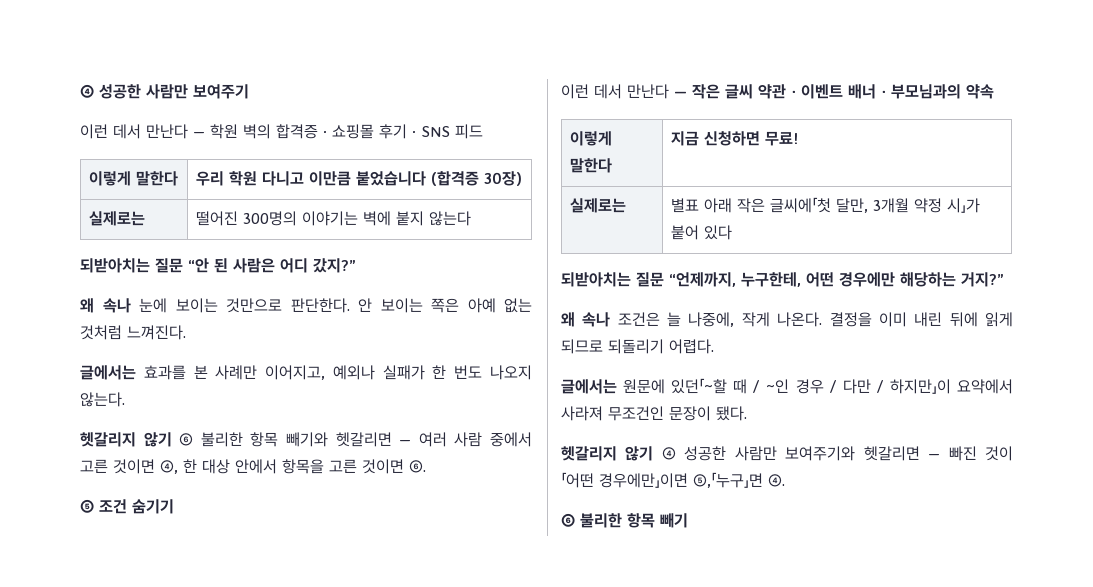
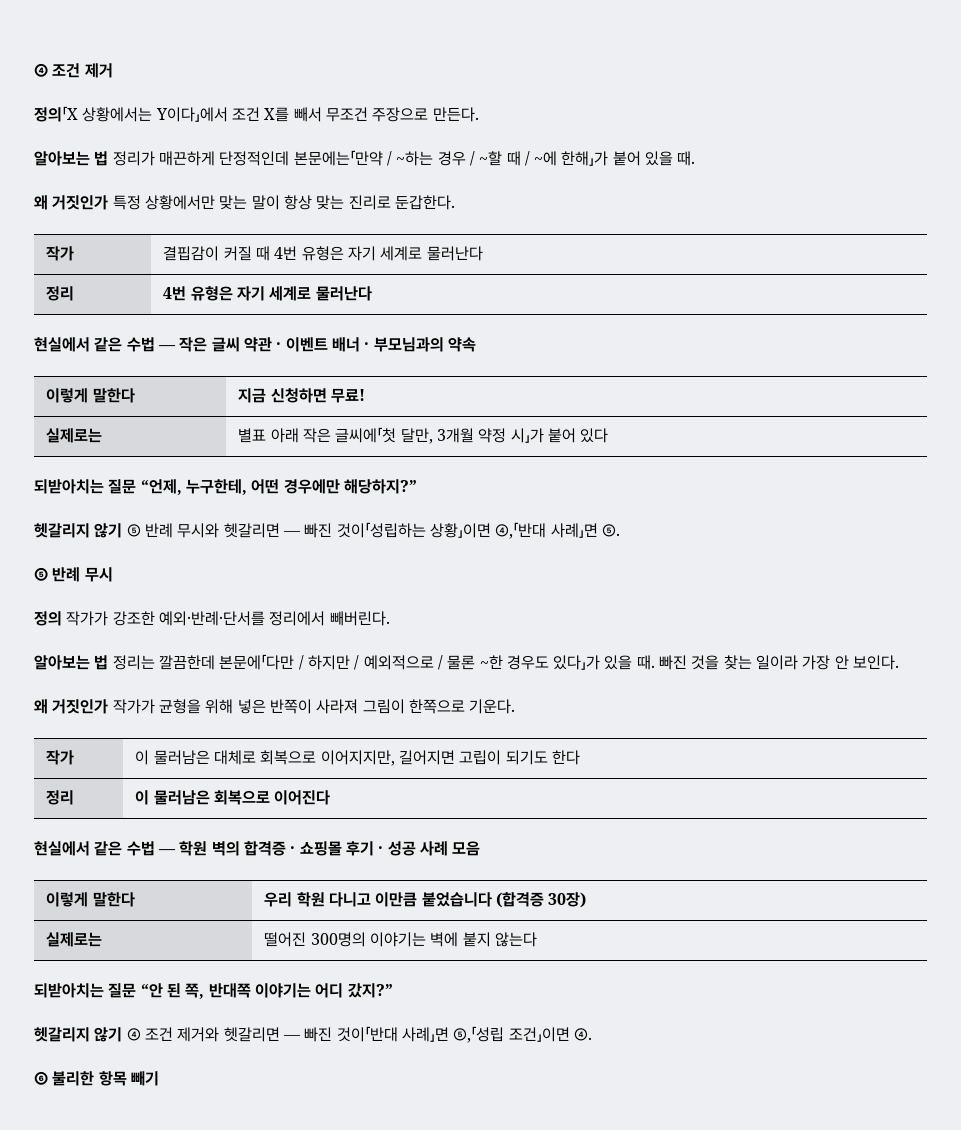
[80,84,249,99] [80,124,483,139] [88,171,178,186] [195,171,522,186] [88,211,145,226] [195,211,471,226] [80,258,356,273] [80,298,532,313] [80,325,186,340] [80,365,532,380] [80,392,125,407] [80,432,532,447] [80,459,426,474] [80,499,174,514] [561,84,669,99] ④ 성공한 사람만 보여주기 // 이런 데서 만난다 — 학원 벽의 합격증 · 쇼핑몰 후기 · SNS 피드 // 이렇게 말한다 | 우리 학원 다니고 이만큼 붙었습니다 (합격증 30장) // 실제로는 | 떨어진 300명의 이야기는 벽에 붙지 않는다 // 되받아치는 질문 “안 된 사람은 어디 갔지?” // 왜 속나 눈에 보이는 것만으로 판단한다. 안 보이는 쪽은 아예 없는 것처럼 느껴진다. // 글에서는 효과를 본 사례만 이어지고, 예외나 실패가 한 번도 나오지 않는다. // 헷갈리지 않기 ⑥ 불리한 항목 빼기와 헷갈리면 — 여러 사람 중에서 고른 것이면 ④, 한 대상 안에서 항목을 고른 것이면 ⑥. // ⑤ 조건 숨기기 // 이런 데서 만난다 -> [34,63,113,78] [34,106,479,122] [34,150,696,166] [34,195,455,210] [46,246,75,261] [163,246,483,261] [46,286,75,301] [163,286,372,301] [34,337,155,352] ④ 조건 제거 // 정의「X 상황에서는 Y이다」에서 조건 X를 빼서 무조건 주장으로 만든다. // 알아보는 법 정리가 매끈하게 단정적인데 본문에는「만약 / ~하는 경우 / ~할 때 / ~에 한해」가 붙어 있을 때. // 왜 거짓인가 특정 상황에서만 맞는 말이 항상 맞는 진리로 둔갑한다. // 작가 | 결핍감이 커질 때 4번 유형은 자기 세계로 물러난다 // 정리 | 4번 유형은 자기 세계로 물러난다 // 현실에서 같은 수법
[669,272,736,287] “언제까지, -> [140,479,182,495] “언제,
[900,272,1004,287] [561,312,1013,327] [561,339,714,354] [561,378,1013,394] [561,406,747,421] [561,446,1013,461] [561,472,763,488] 해당하는 거지?” // 왜 속나 조건은 늘 나중에, 작게 나온다. 결정을 이미 내린 뒤에 읽게 되므로 되돌리기 어렵다. // 글에서는 원문에 있던「~할 때 / ~인 경우 / 다만 / 하지만」이 요약에서 사라져 무조건인 문장이 됐다. // 헷갈리지 않기 ④ 성공한 사람만 보여주기와 헷갈리면 — 빠진 것이「어떤 경우에만」이면 ⑤,「누구」면 -> [343,479,417,494] [34,522,620,539] [34,567,113,582] [34,611,390,626] [34,654,900,670] [34,699,516,714] [46,750,75,765] [135,750,580,766] [46,790,75,805] [135,790,331,805] [34,841,481,856] [46,892,135,907] [264,892,587,908] [46,932,103,947] [264,932,537,947] [34,983,393,999] [34,1026,570,1043] 해당하지?” // 헷갈리지 않기 ⑤ 반례 무시와 헷갈리면 — 빠진 것이「성립하는 상황」이면 ④,「반대 사례」면 ⑤. // ⑤ 반례 무시 // 정의 작가가 강조한 예외·반례·단서를 정리에서 빼버린다. // 알아보는 법 정리는 깔끔한데 본문에「다만 / 하지만 / 예외적으로 / 물론 ~한 경우도 있다」가 있을 때. 빠진 것을 찾는 일이라 가장 안 보인다. // 왜 거짓인가 작가가 균형을 위해 넣은 반쪽이 사라져 그림이 한쪽으로 기운다. // 작가 | 이 물러남은 대체로 회복으로 이어지지만, 길어지면 고립이 되기도 한다 // 정리 | 이 물러남은 회복으로 이어진다 // 현실에서 같은 수법 — 학원 벽의 합격증 · 쇼핑몰 후기 · 성공 사례 모음 // 이렇게 말한다 | 우리 학원 다니고 이만큼 붙었습니다 (합격증 30장) // 실제로는 | 떨어진 300명의 이야기는 벽에 붙지 않는다 // 되받아치는 질문 “안 된 쪽, 반대쪽 이야기는 어디 갔지?” // 헷갈리지 않기 ④ 조건 제거와 헷갈리면 — 빠진 것이「반대 사례」면 ⑤,「성립 조건」이면

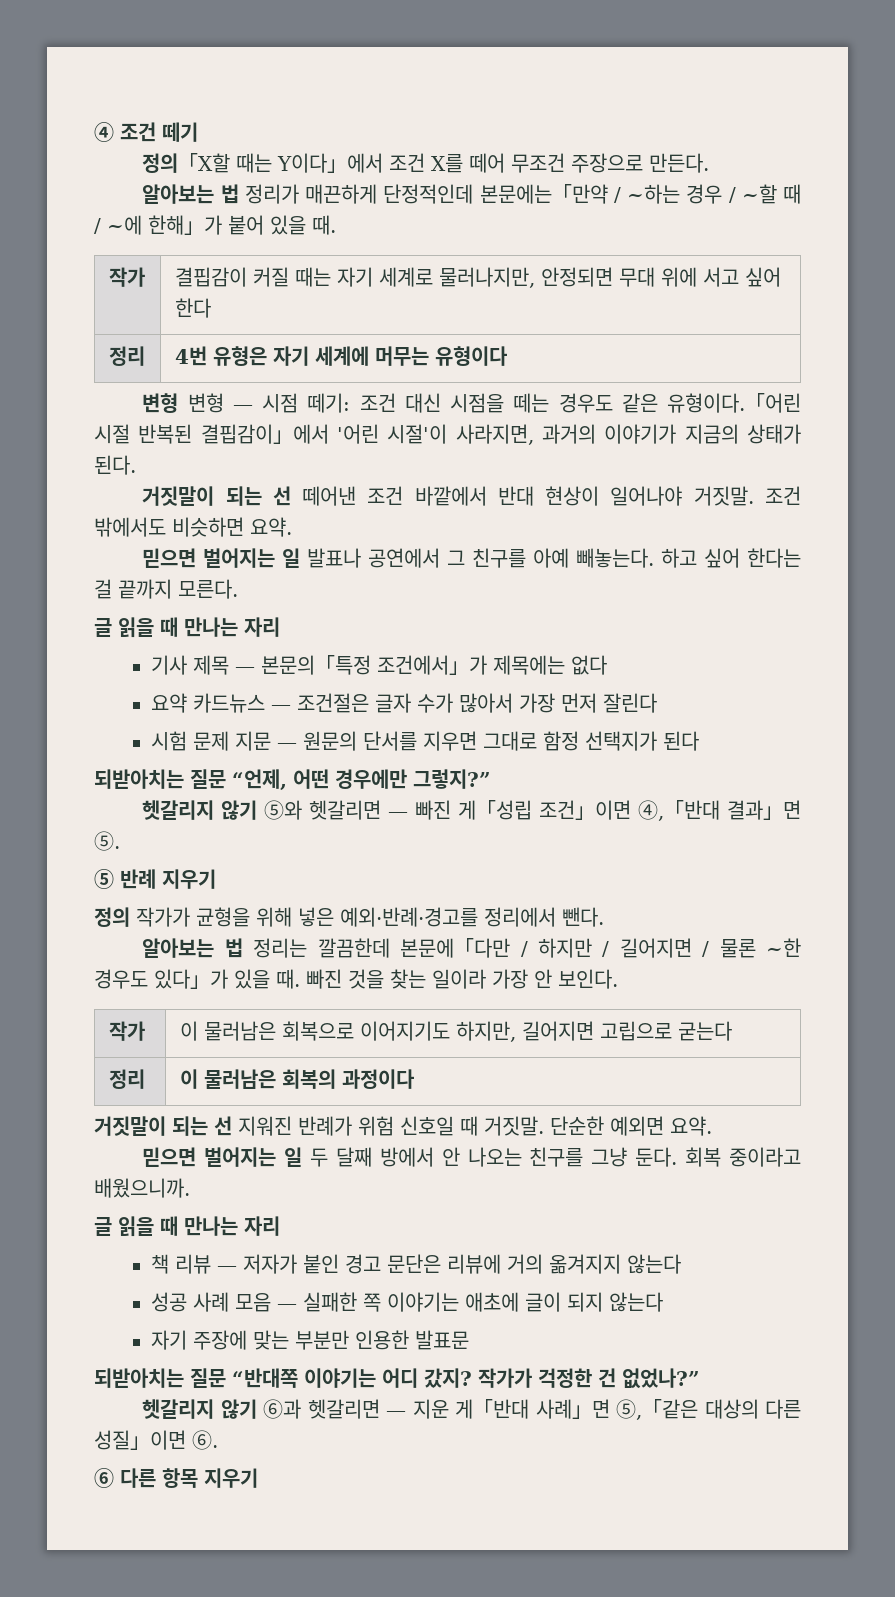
[34,63,113,78] ④ 조건 제거 -> [94,122,198,142] ④ 조건 떼기
[67,107,153,122] X 상황에서는 -> [198,153,273,173] X할 때는
[293,107,322,122] 빼서 -> [469,153,506,173] 떼어
[34,195,455,210] [46,246,75,261] [163,246,483,261] [46,286,75,301] [163,286,372,301] [34,337,476,352] [46,388,135,403] [238,388,365,403] [46,428,103,443] [238,427,609,444] // 왜 거짓인가 특정 상황에서만 맞는 말이 항상 맞는 진리로 둔갑한다. // 작가 | 결핍감이 커질 때 4번 유형은 자기 세계로 물러난다 // 정리 | 4번 유형은 자기 세계로 물러난다 // 현실에서 같은 수법 — 작은 글씨 약관 · 이벤트 배너 · 부모님과의 약속 // 이렇게 말한다 | 지금 신청하면 무료! // 실제로는 | 별표 아래 작은 글씨에「첫 달만, 3개월 약정 시」가 붙어 있다 -> [108,267,145,287] [174,267,781,288] [174,298,211,318] [108,346,145,366] [174,346,507,366] [142,393,802,413] [94,424,801,445] [94,455,136,475] [142,486,802,506] [94,517,292,537] [142,548,802,568] [94,579,238,599] [94,617,280,638] [151,655,608,675] [151,693,658,713] [151,731,700,751] // 작가 | 결핍감이 커질 때는 자기 세계로 물러나지만, 안정되면 무대 위에 서고 싶어 한다 // 정리 | 4번 유형은 자기 세계에 머무는 유형이다 // 변형 변형 — 시점 떼기: 조건 대신 시점을 떼는 경우도 같은 유형이다.「어린 시절 반복된 결핍감이」에서 '어린 시절'이 사라지면, 과거의 이야기가 지금의 상태가 된다. // 거짓말이 되는 선 떼어낸 조건 바깥에서 반대 현상이 일어나야 거짓말. 조건 밖에서도 비슷하면 요약. // 믿으면 벌어지는 일 발표나 공연에서 그 친구를 아예 빼놓는다. 하고 싶어 한다는 걸 끝까지 모른다. // 글 읽을 때 만나는 자리 // 기사 제목 — 본문의「특정 조건에서」가 제목에는 없다 // 요약 카드뉴스 — 조건절은 글자 수가 많아서 가장 먼저 잘린다 // 시험 문제 지문 — 원문의 단서를 지우면 그대로 함정 선택지가 된다
[185,479,247,495] 누구한테, -> (287, 779) none
[343,479,417,494] [34,522,458,538] 해당하지?” // 헷갈리지 않기 ⑤ 반례 무시와 헷갈리면 — 빠진 것이「성립하는 상황 -> [413,769,491,789] [142,800,576,820] 그렇지?” // 헷갈리지 않기 ⑤와 헷갈리면 — 빠진 게「성립 조건
[550,523,579,538] 사례 -> [726,800,763,820] 결과
[84,567,113,582] 무시 -> [162,869,216,889] 지우기
[112,611,390,626] 강조한 예외·반례·단서를 정리에서 빼버린다. -> [196,907,604,927] 균형을 위해 넣은 예외·반례·경고를 정리에서 뺀다.
[363,655,434,670] 예외적으로 -> [619,938,692,958] 길어지면
[34,699,516,714] [46,750,75,765] [135,750,580,766] [46,790,75,805] [135,790,331,805] [34,841,481,856] [46,892,135,907] [264,892,587,908] [46,932,103,947] [264,932,537,947] [34,983,393,999] [34,1027,365,1042] // 왜 거짓인가 작가가 균형을 위해 넣은 반쪽이 사라져 그림이 한쪽으로 기운다. // 작가 | 이 물러남은 대체로 회복으로 이어지지만, 길어지면 고립이 되기도 한다 // 정리 | 이 물러남은 회복으로 이어진다 // 현실에서 같은 수법 — 학원 벽의 합격증 · 쇼핑몰 후기 · 성공 사례 모음 // 이렇게 말한다 | 우리 학원 다니고 이만큼 붙었습니다 (합격증 30장) // 실제로는 | 떨어진 300명의 이야기는 벽에 붙지 않는다 // 되받아치는 질문 “안 된 쪽, 반대쪽 이야기는 어디 갔지?” // 헷갈리지 않기 ④ 조건 제거와 헷갈리면 — 빠진 것이 -> [108,1021,145,1041] [179,1021,732,1042] [108,1069,145,1089] [179,1069,414,1089] [94,1116,712,1136] [142,1147,802,1167] [94,1178,190,1198] [94,1216,280,1237] [151,1254,682,1274] [151,1292,664,1312] [151,1330,470,1350] [94,1368,700,1389] [142,1399,474,1419] // 작가 | 이 물러남은 회복으로 이어지기도 하지만, 길어지면 고립으로 굳는다 // 정리 | 이 물러남은 회복의 과정이다 // 거짓말이 되는 선 지워진 반례가 위험 신호일 때 거짓말. 단순한 예외면 요약. // 믿으면 벌어지는 일 두 달째 방에서 안 나오는 친구를 그냥 둔다. 회복 중이라고 배웠으니까. // 글 읽을 때 만나는 자리 // 책 리뷰 — 저자가 붙인 경고 문단은 리뷰에 거의 옮겨지지 않는다 // 성공 사례 모음 — 실패한 쪽 이야기는 애초에 글이 되지 않는다 // 자기 주장에 맞는 부분만 인용한 발표문 // 되받아치는 질문 “반대쪽 이야기는 어디 갔지? 작가가 걱정한 건 없었나?” // 헷갈리지 않기 ⑥과 헷갈리면 — 지운 게
[476,1027,592,1042] [34,1071,159,1086] 성립 조건」이면 ④. // ⑥ 불리한 항목 빼기 -> [662,1399,801,1419] [94,1430,218,1450] [94,1468,258,1488] 같은 대상의 다른 성질」이면 ⑥. // ⑥ 다른 항목 지우기

